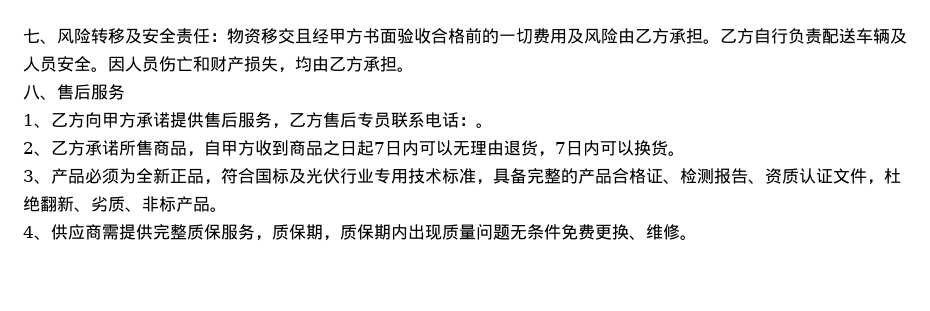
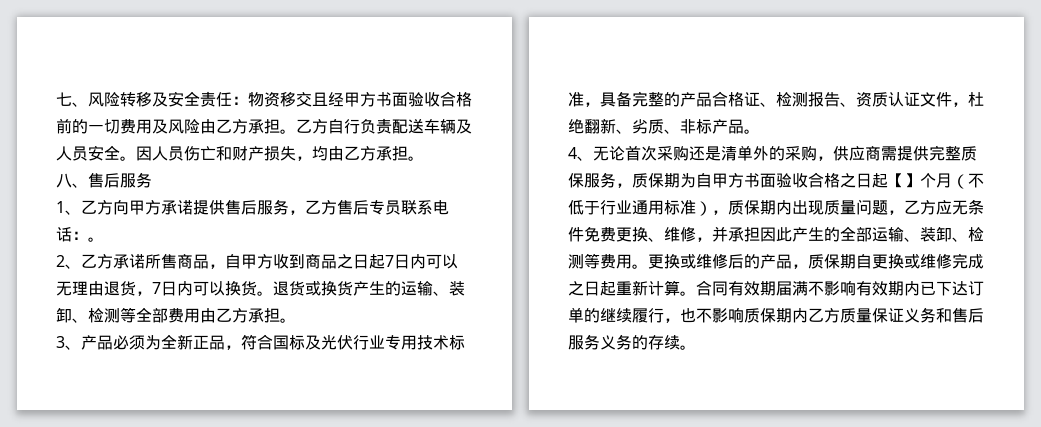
(685, 153) none -> [273,281,465,296] [56,307,296,323] 退货或换货产生的运输、装卸、检测等全部费用由乙方承担。
(51, 237) none -> [593,145,833,161] 无论首次采购还是清单外的采购，
(323, 232) none -> [680,172,984,189] [568,200,712,216] 为自甲方书面验收合格之日起【】个月（不低于行业通用标准）
(510, 232) none -> [888,200,952,215] ，乙方应
(680, 232) none -> [696,226,984,242] [568,253,984,269] [568,280,984,296] [568,307,984,323] [568,334,680,350] ，并承担因此产生的全部运输、装卸、检测等费用。更换或维修后的产品，质保期自更换或维修完成之日起重新计算。合同有效期届满不影响有效期内已下达订单的继续履行，也不影响质保期内乙方质量保证义务和售后服务义务的存续

